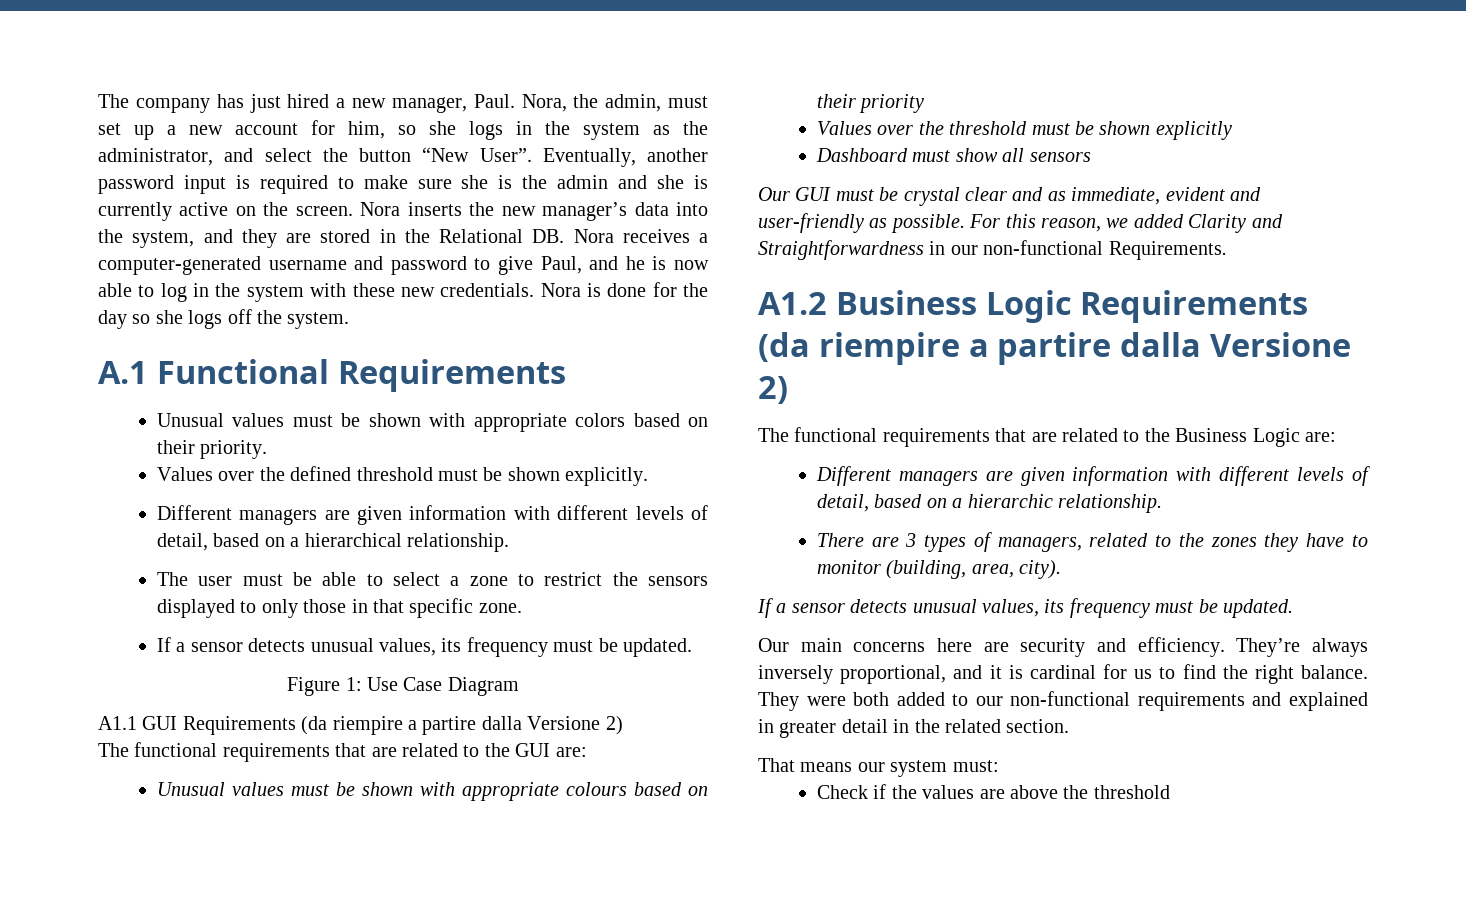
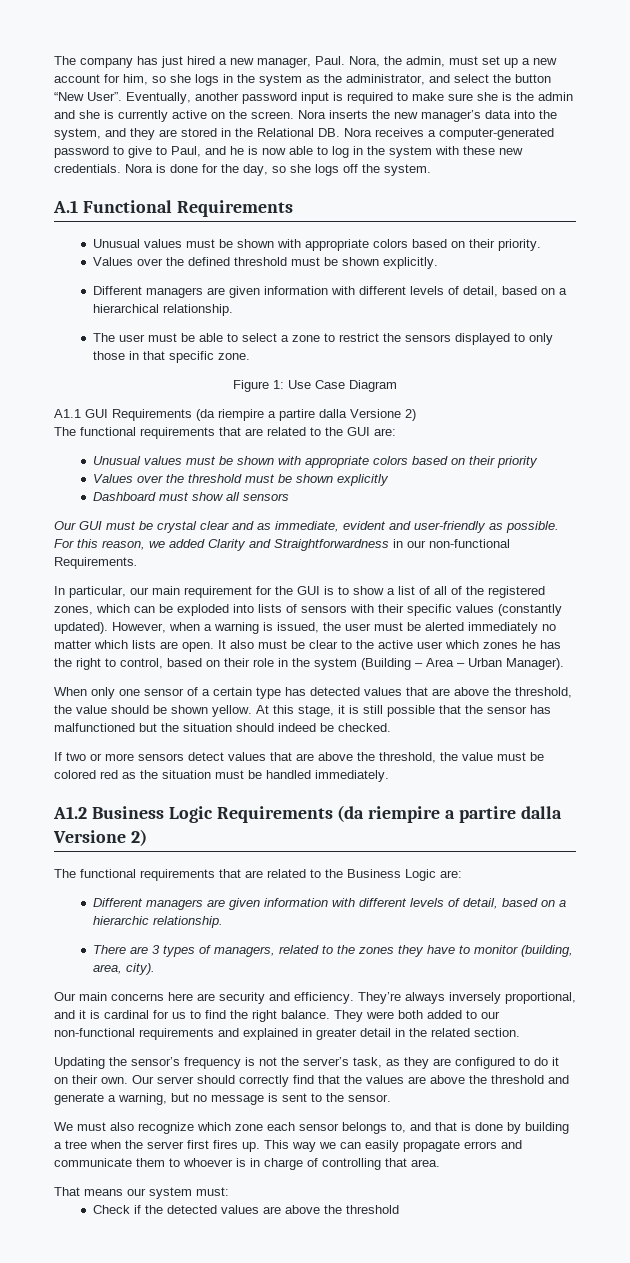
[268,256,384,270] username and -> (554, 134) none
(533, 265) none -> [156,146,167,155] to
[98,310,127,329] day -> [243,164,268,176] day,
[156,637,692,657] // If a sensor detects unusual values, its frequency must be updated. -> (250, 356) none
[565,782,627,796] colours -> [372,456,408,465] colors
(1227, 250) none -> [54,586,545,598] [54,604,562,616] [54,622,556,634] [54,640,561,652] [54,658,564,670] [54,687,572,699] [54,705,551,717] [54,723,391,732] [54,752,544,763] [54,770,389,782] // In particular, our main requirement for the GUI is to show a list of all of the registered zones, which can be exploded into lists of sensors with their specific values (constantly updated). However, when a warning is issued, the user must be alerted immediately no matter which lists are open. It also must be clear to the active user which zones he has the right to control, based on their role in the system (Building – Area – Urban Manager). // When only one sensor of a certain type has detected values that are above the threshold, the value should be shown yellow. At this stage, it is still possible that the sensor has malfunctioned but the situation should indeed be checked. // If two or more sensors detect values that are above the threshold, the value must be colored red as the situation must be handled immediately.
[757,598,1293,618] // If a sensor detects unusual values, its frequency must be updated. -> (155, 969) none
(1070, 726) none -> [54,1057,559,1069] [54,1075,569,1087] [54,1093,391,1105] [54,1122,569,1134] [54,1140,522,1152] [54,1158,440,1170] // Updating the sensor’s frequency is not the server’s task, as they are configured to do it on their own. Our server should correctly find that the values are above the threshold and generate a warning, but no message is sent to the sensor. // We must also recognize which zone each sensor belongs to, and that is done by building a tree when the server first fires up. This way we can easily propagate errors and communicate them to whoever is in charge of controlling that area.
(917, 792) none -> [166,1205,217,1214] detected

